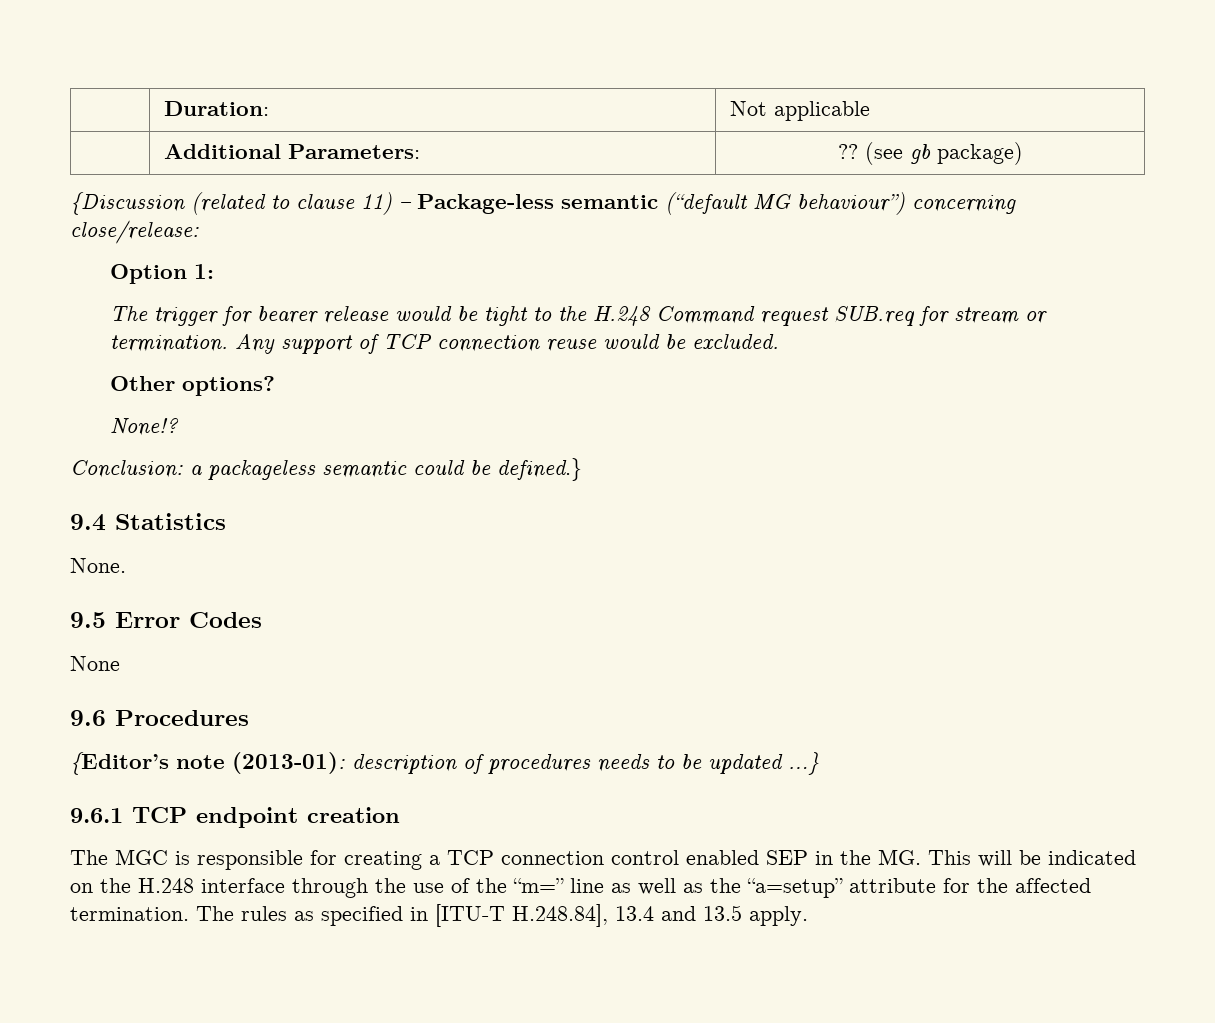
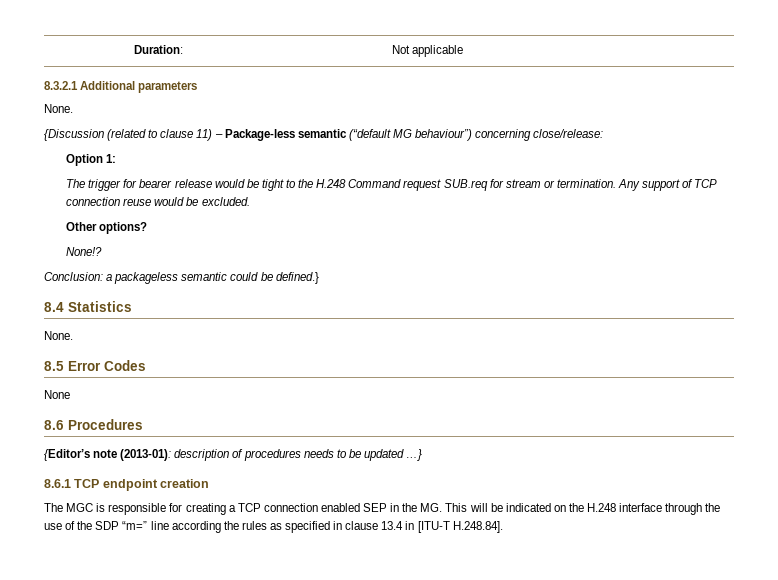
[163,144,420,159] [837,142,1023,165] // | Additional Parameters: | ?? (see gb package) -> [44,81,198,93] [44,104,73,113] // 8.3.2.1 Additional parameters // None.
[70,514,106,531] 9.4 -> [44,302,64,312] 8.4
[70,612,106,628] 9.5 -> [44,361,64,371] 8.5
[70,710,106,726] 9.6 -> [44,420,64,430] 8.6
[70,808,123,823] 9.6.1 -> [44,479,71,488] 8.6.1
[611,850,679,865] control -> (318, 507) none
(507, 885) none -> [95,521,120,530] SDP
[611,878,1091,898] [70,904,808,927] as well as the “a=setup” attribute for the affected termination. The rules as specified in [ITU-T H.248.84], 13.4 and 13.5 apply. -> [171,521,503,533] according the rules as specified in clause 13.4 in [ITU-T H.248.84].

